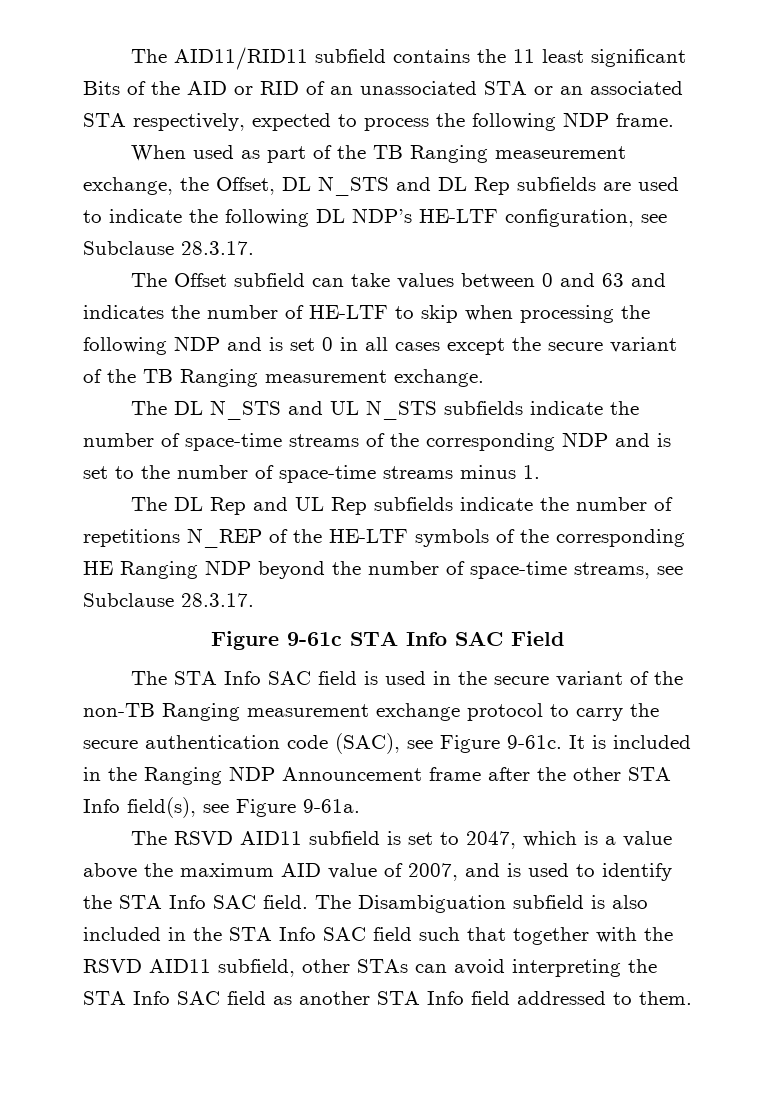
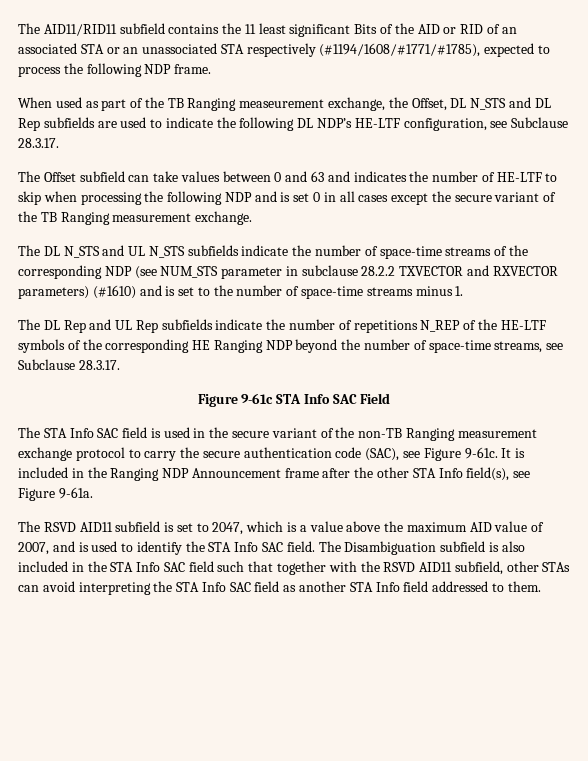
[360,81,477,95] unassociated -> [18,43,77,54] associated
[590,81,683,95] [83,113,245,131] associated STA respectively, -> [142,43,481,57] unassociated STA respectively (#1194/1608/#1771/#1785),
(608, 439) none -> [134,265,558,279] [18,285,136,299] (see NUM_STS parameter in subclause 28.2.2 TXVECTOR and RXVECTOR parameters) (#1610)

